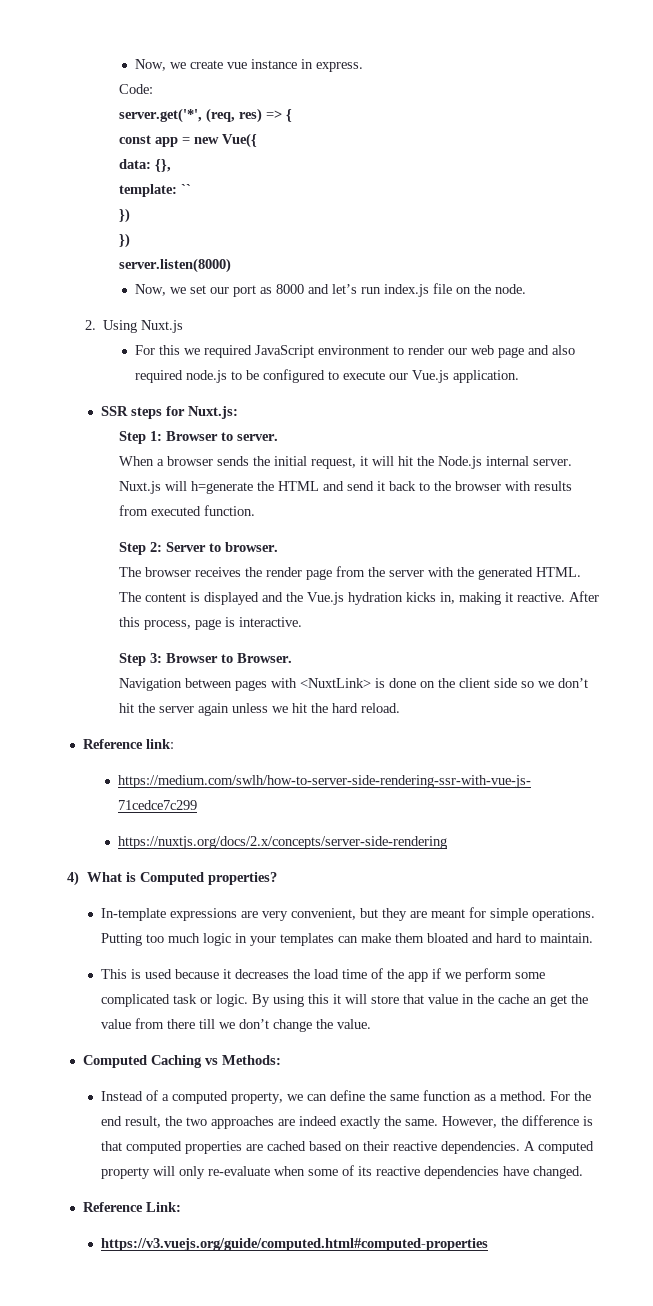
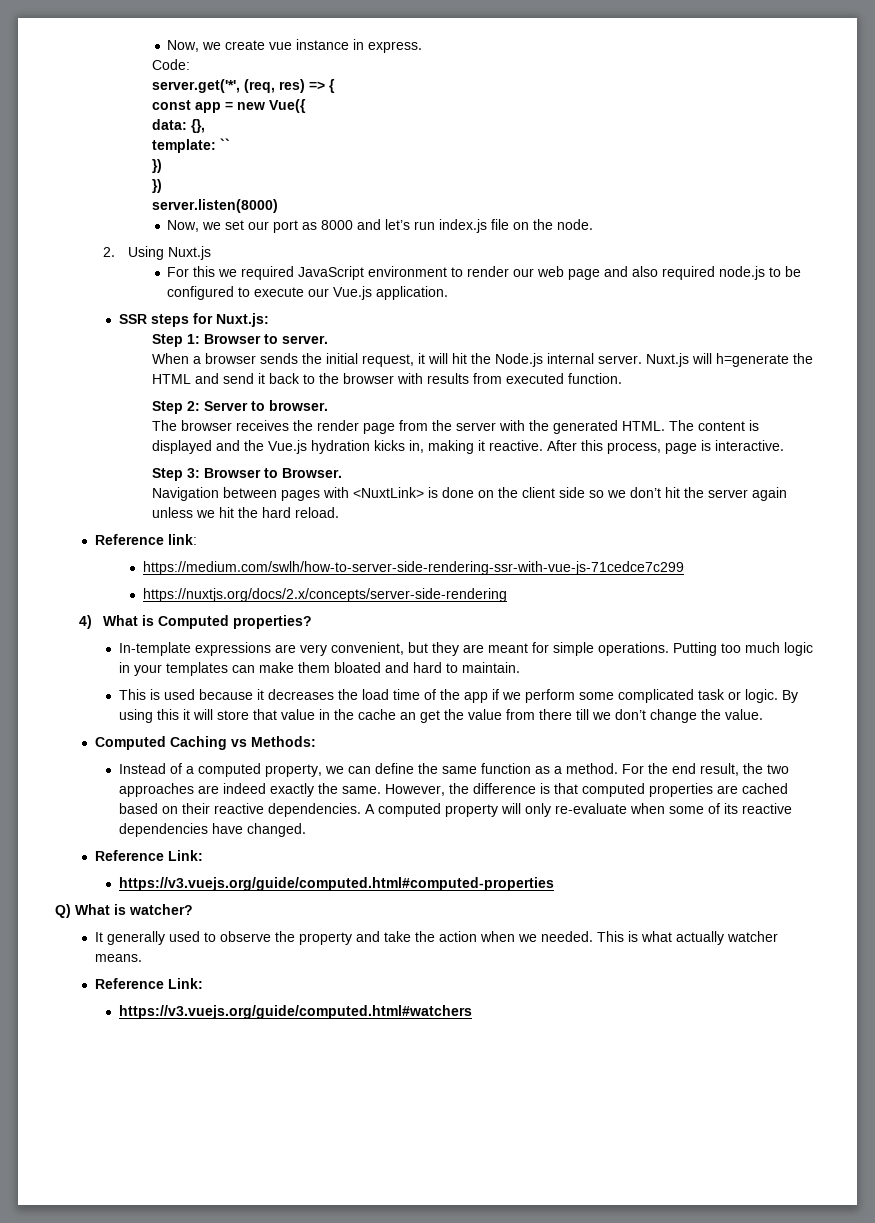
(488, 1244) none -> [55,904,193,918] [94,931,778,945] [94,954,142,962] [94,978,203,989] [118,1005,472,1019] // Q) What is watcher? // It generally used to observe the property and take the action when we needed. This is what actually watcher means. // Reference Link: // https://v3.vuejs.org/guide/computed.html#watchers

